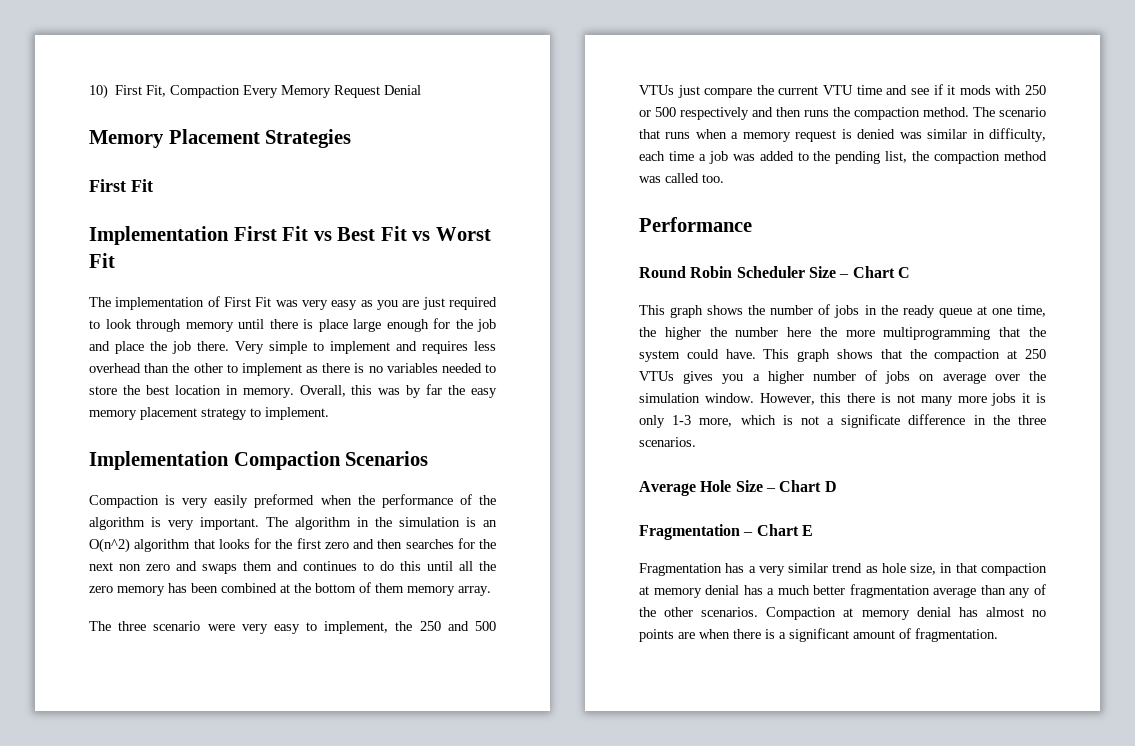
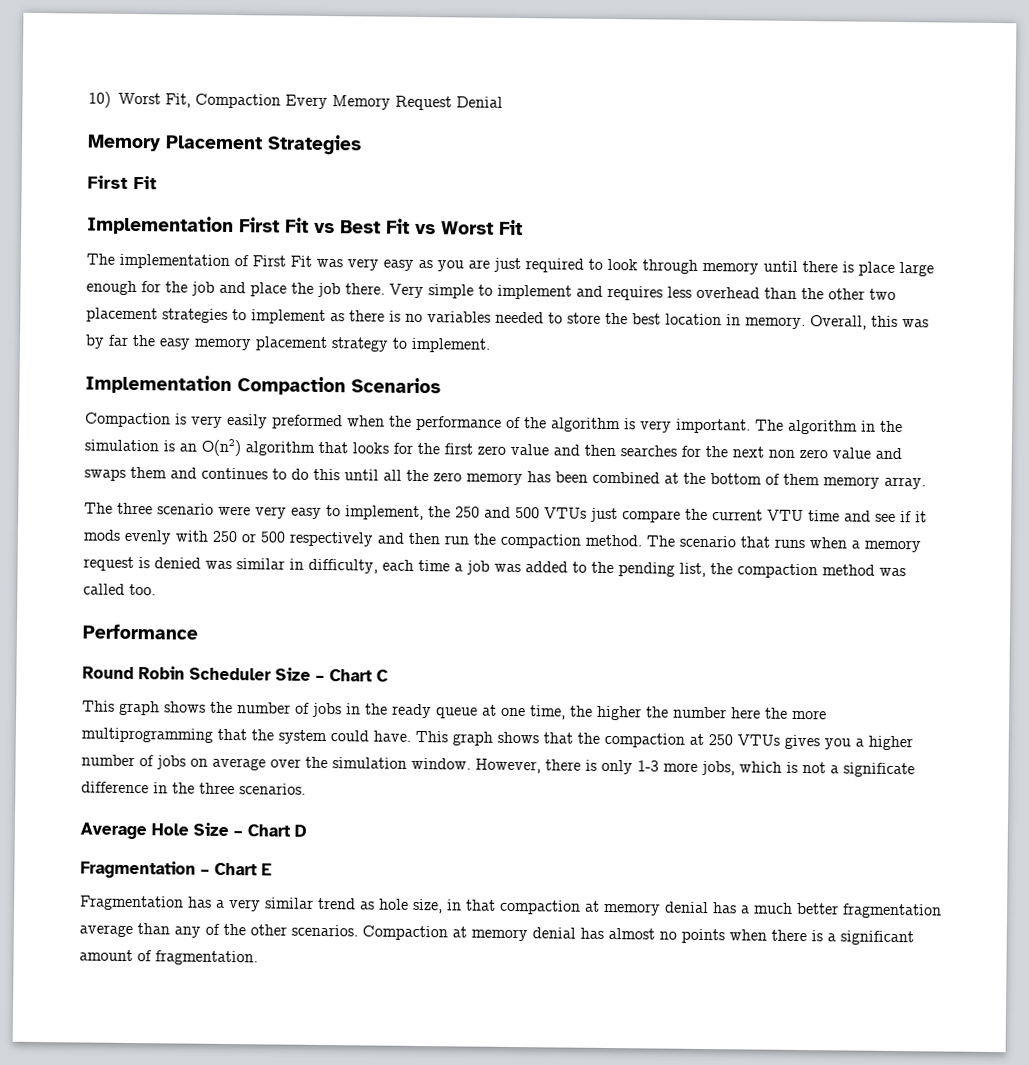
[115,85,143,95] First -> [118,92,161,105] Worst
(223, 368) none -> [869,288,896,300] [86,307,228,323] two placement strategies
[89,538,130,553] O(n^2) -> [201,438,241,457] O(n2)
(349, 545) none -> [510,443,549,456] value
(170, 567) none -> [832,447,871,459] value
(991, 90) none -> [124,529,172,545] evenly
[804,110,829,117] runs -> [444,535,469,545] run
[820,393,1046,406] [639,415,733,428] this there is not many more jobs it is only 1-3 more, -> [545,759,735,776] there is only 1-3 more jobs,
[678,632,695,639] are -> (725, 936) none

